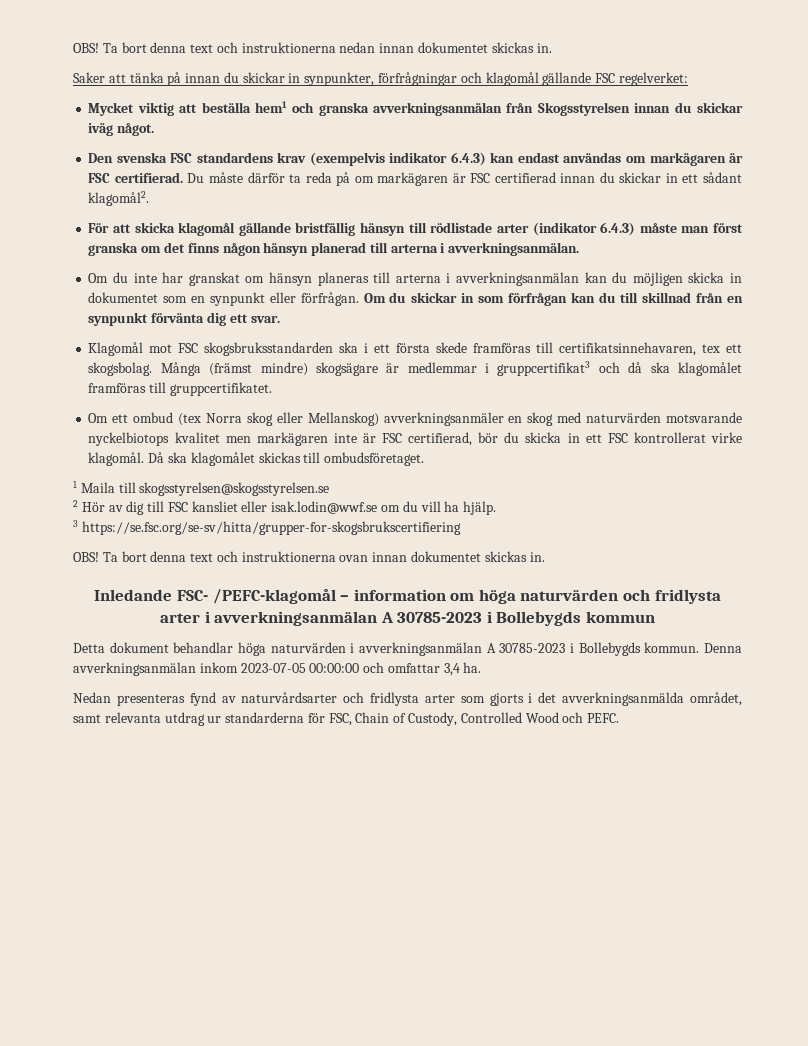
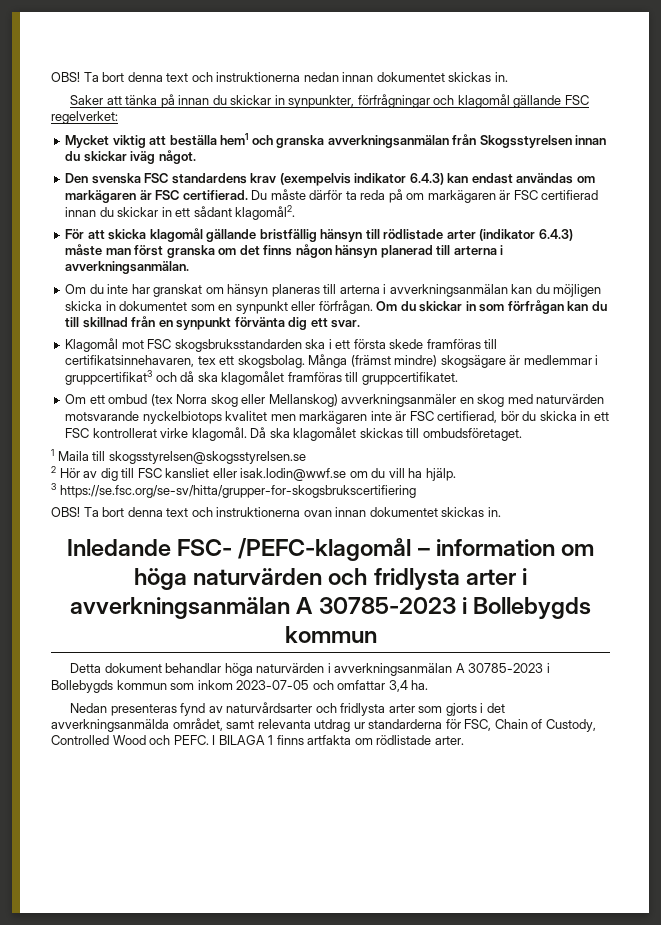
[644,642,742,653] [73,662,196,676] kommun. Denna avverkningsanmälan -> [116,680,195,690] kommun som
[309,663,360,673] 00:00:00 -> (310, 685) none
(620, 718) none -> [212,735,464,745] I BILAGA 1 finns artfakta om rödlistade arter.

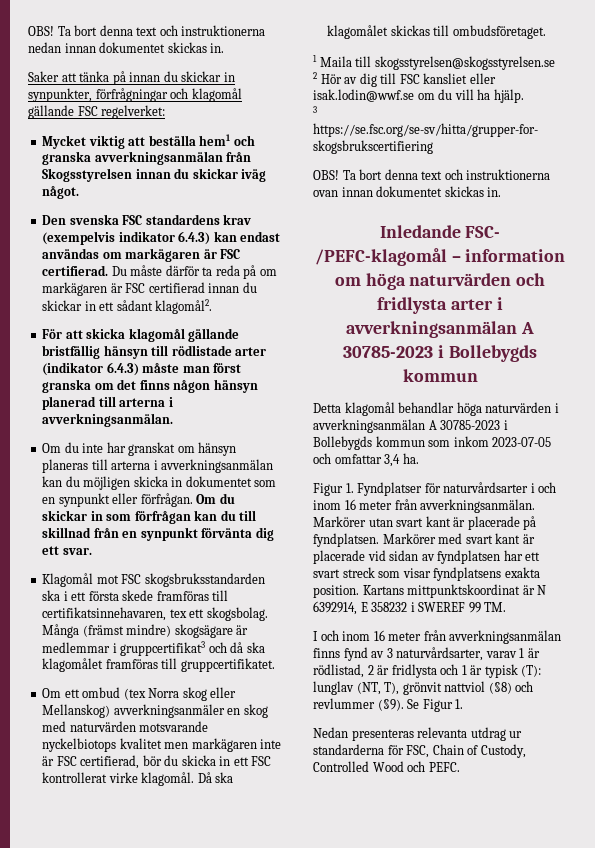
[104,663,162,673] dokument -> [344,402,395,416] klagomål
[70,702,505,716] [51,718,255,732] Nedan presenteras fynd av naturvårdsarter och fridlysta arter som gjorts i det avverkningsanmälda området, samt -> [313,482,557,496] [313,499,536,513] [313,516,537,530] [313,533,535,547] [313,550,541,564] [313,567,540,581] [313,584,547,598] [313,601,507,615] [313,630,562,644] [313,647,540,661] [313,664,542,678] [313,681,534,695] [313,698,464,712] [313,727,414,741] Figur 1. Fyndplatser för naturvårdsarter i och inom 16 meter från avverkningsanmälan. Markörer utan svart kant är placerade på fyndplatsen. Markörer med svart kant är placerade vid sidan av fyndplatsen har ett svart streck som visar fyndplatsens exakta position. Kartans mittpunktskoordinat är N 6392914, E 358232 i SWEREF 99 TM. // I och inom 16 meter från avverkningsanmälan finns fynd av 3 naturvårdsarter, varav 1 är rödlistad, 2 är fridlysta och 1 är typisk (T): lunglav (NT, T), grönvit nattviol (§8) och revlummer (§9). Se Figur 1. // Nedan presenteras
[212,735,464,745] I BILAGA 1 finns artfakta om rödlistade arter. -> (460, 767) none

